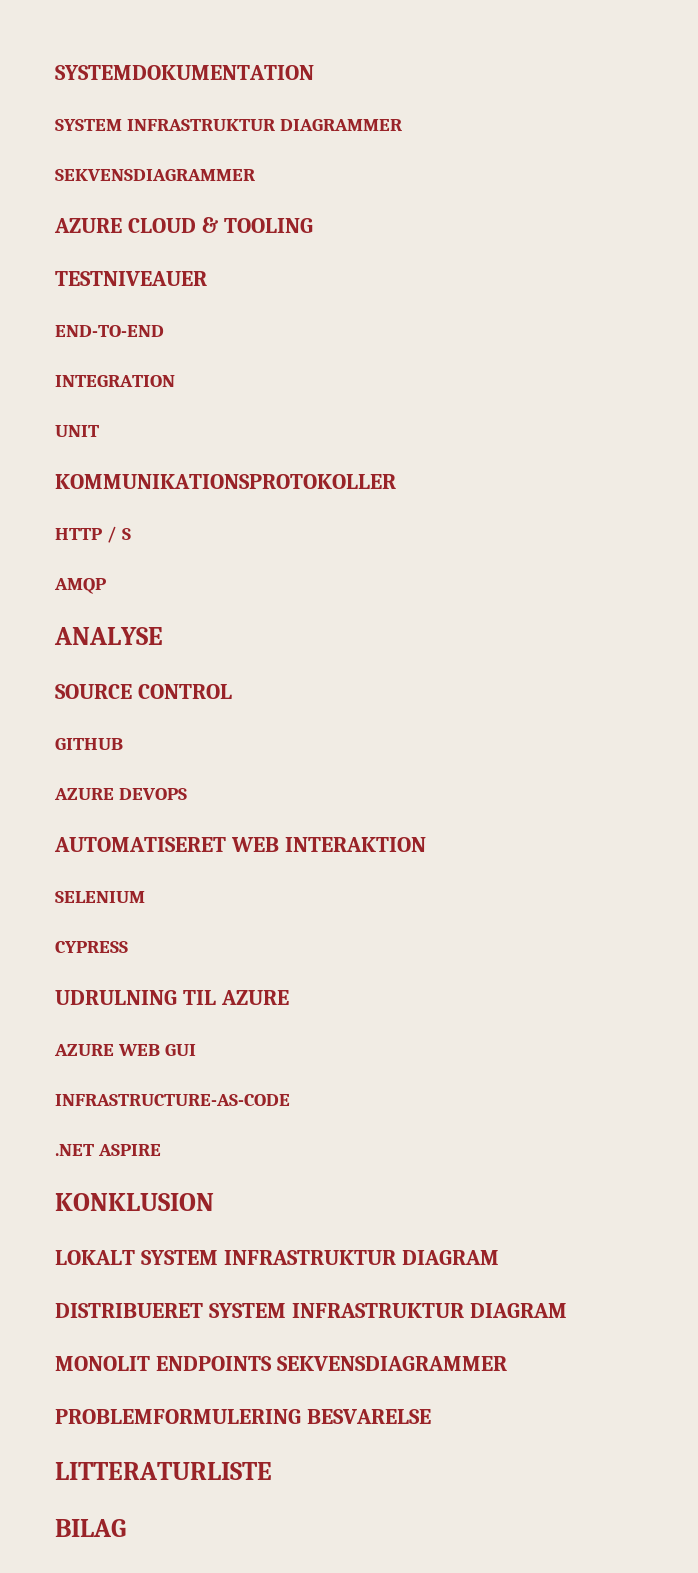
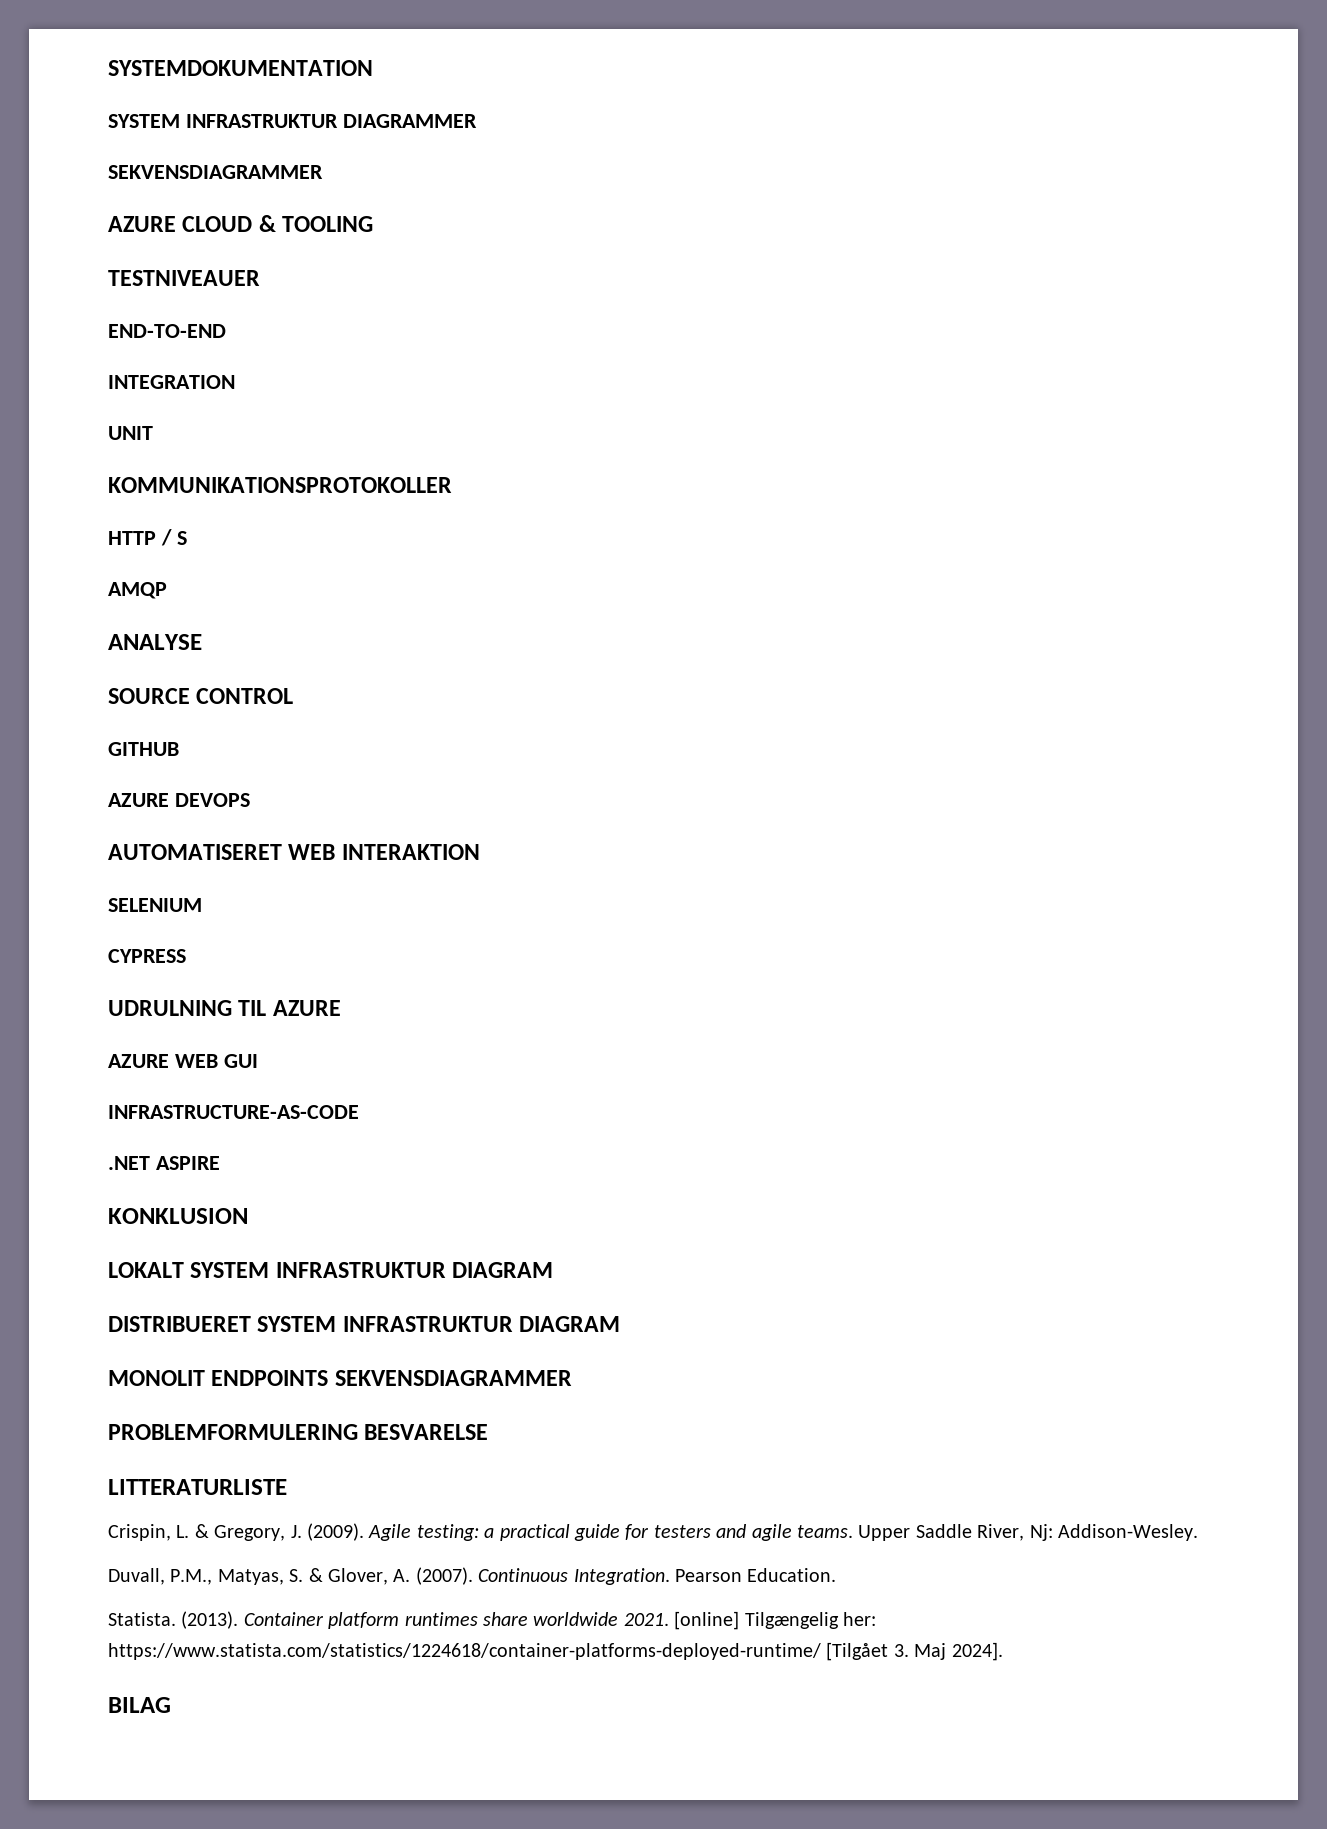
(272, 1471) none -> [108,1523,1198,1541] [108,1567,837,1585] [108,1611,876,1630] [108,1642,1003,1661] // Crispin, L. & Gregory, J. (2009). Agile testing: a practical guide for testers and agile teams. Upper Saddle River, Nj: Addison-Wesley. // Duvall, P.M., Matyas, S. & Glover, A. (2007). Continuous Integration. Pearson Education. // Statista. (2013). Container platform runtimes share worldwide 2021. [online] Tilgængelig her: https://www.statista.com/statistics/1224618/container-platforms-deployed-runtime/ [Tilgået 3. Maj 2024].

